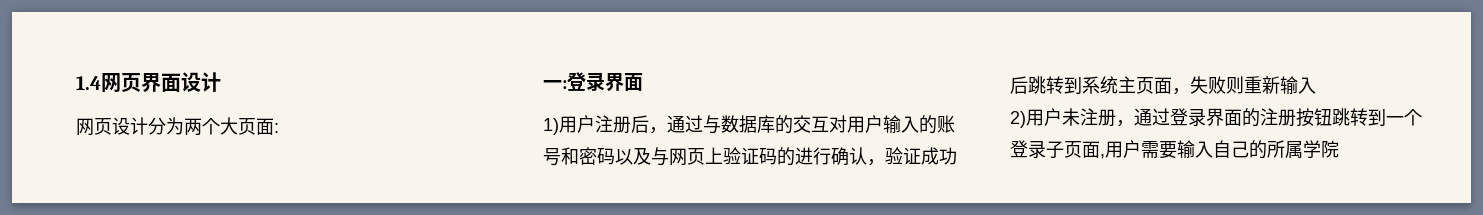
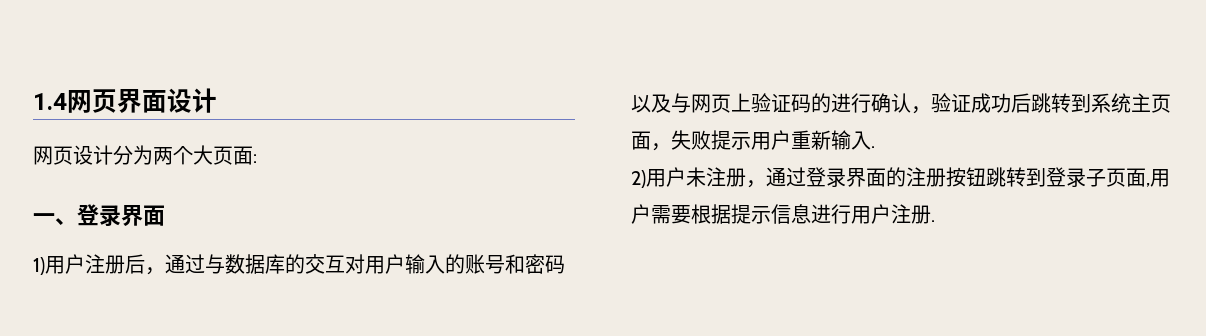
[562,80,567,89] : -> [55,218,77,225] 、
[1226,76,1244,94] 则 -> [711,130,791,150] 提示用户
(1316, 85) none -> [871,146,875,148] .
[1386,109,1422,126] 一个 -> (1046, 177) none
[1177,140,1339,159] 输入自己的所属学院 -> [691,204,935,224] 根据提示信息进行用户注册.

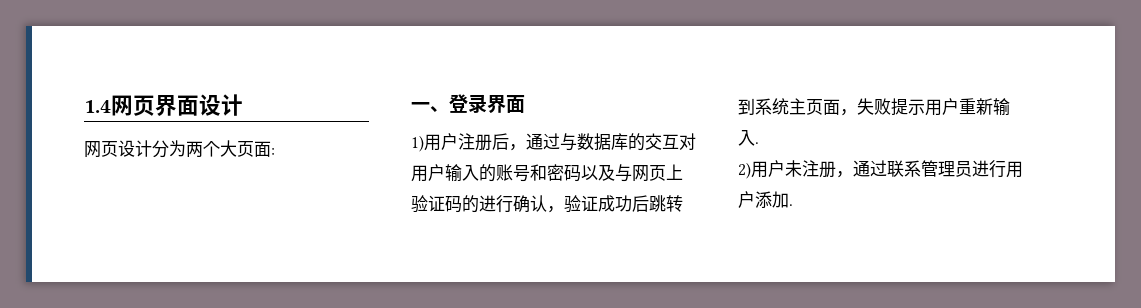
[806,167,1170,187] [631,204,811,224] 登录界面的注册按钮跳转到登录子页面,用户需要根据提示信息 -> [887,160,972,177] 联系管理员
[891,204,931,224] 注册 -> [755,191,789,208] 添加

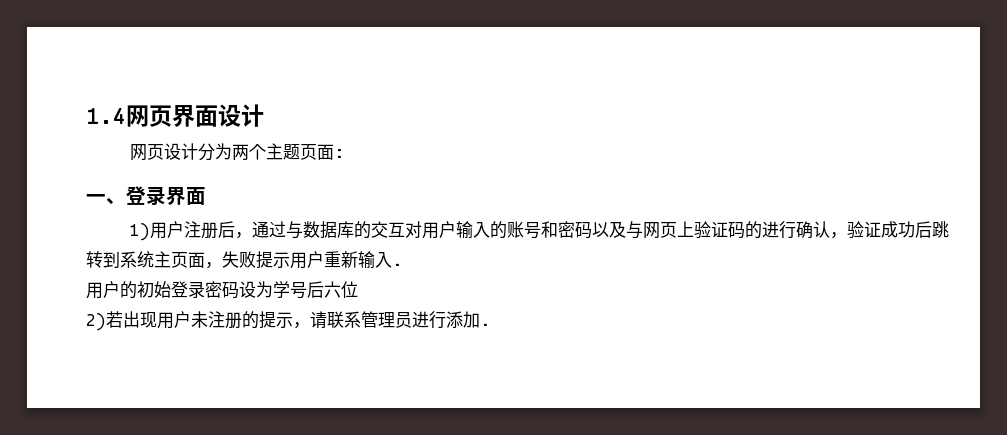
[220,140,237,157] 大 -> [265,143,300,160] 主题
(759, 143) none -> [86,281,358,299] // 用户的初始登录密码设为学号后六位
(751, 170) none -> [106,311,157,328] 若出现
[836,160,887,178] ，通过 -> [242,311,327,329] 的提示，请
[1006,161,1023,178] [738,191,755,208] 用户 -> (446, 320) none

